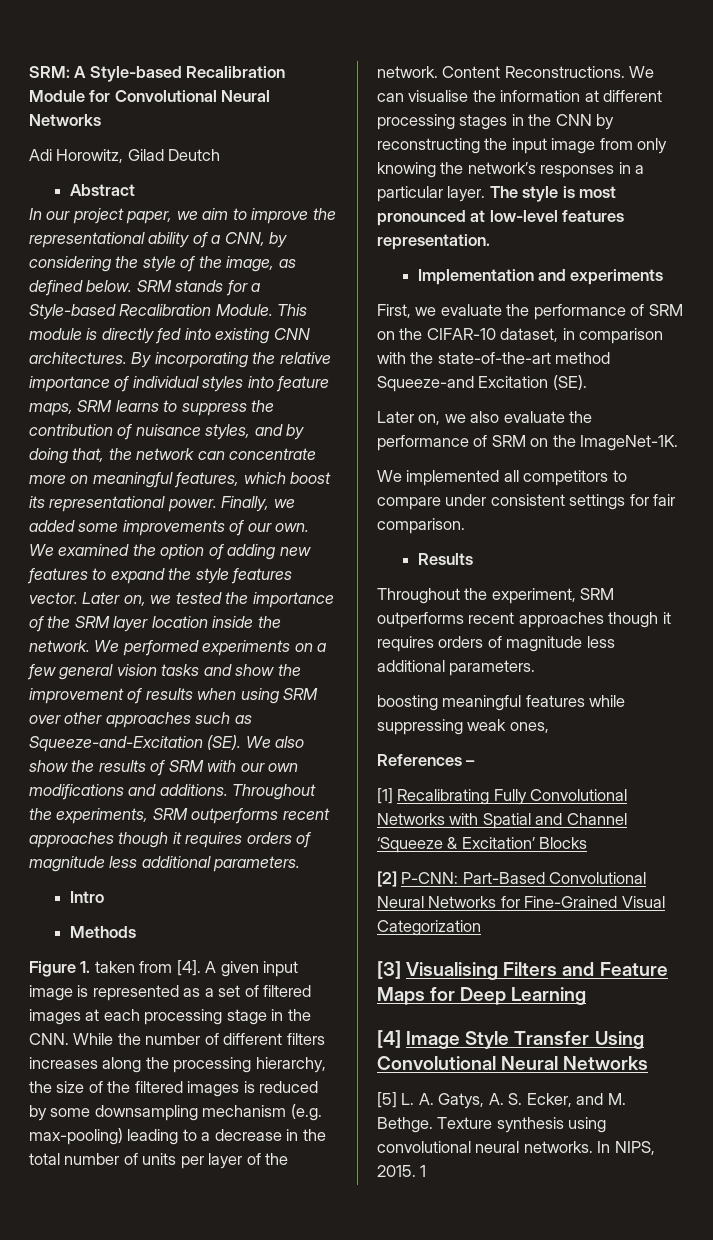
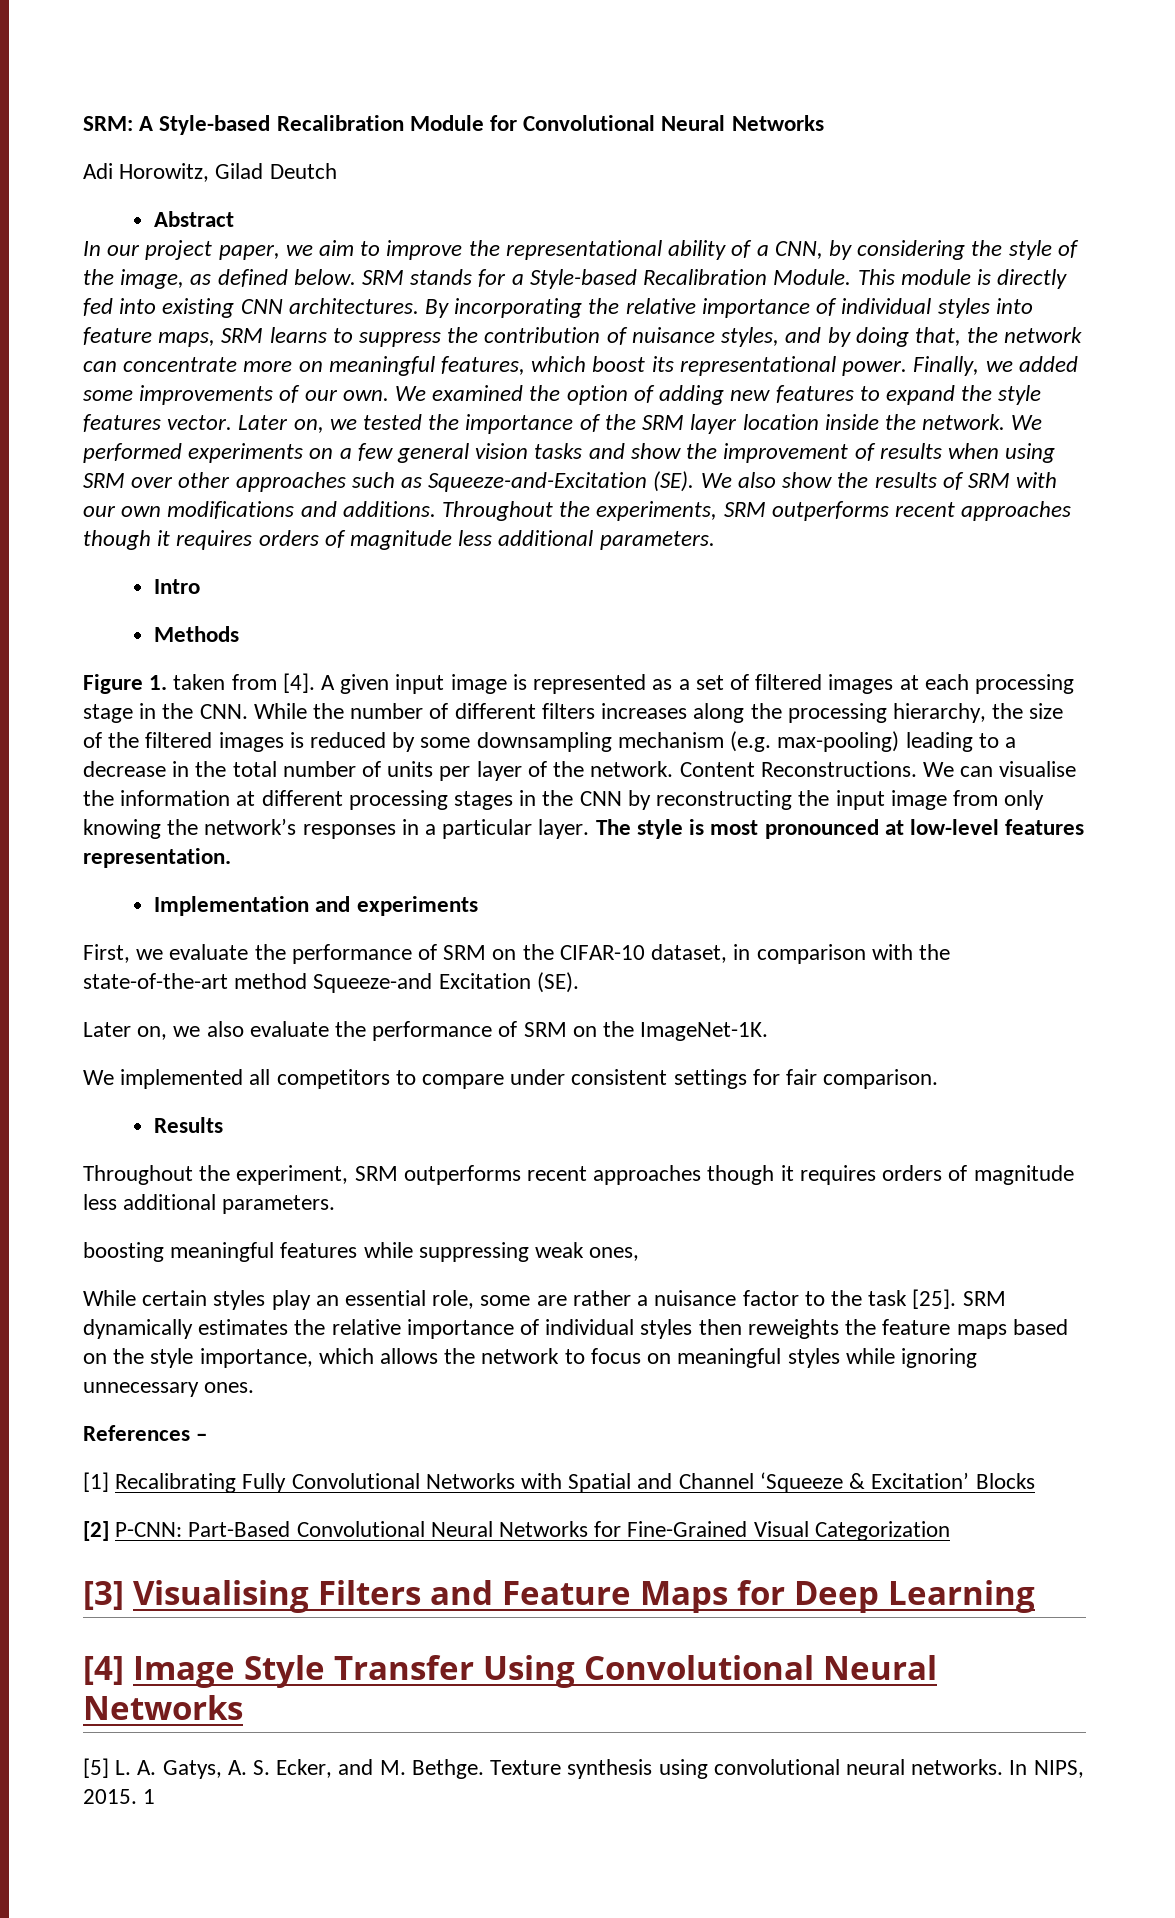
(549, 727) none -> [83,1289,1006,1310] [83,1319,1068,1339] [83,1348,977,1368] [83,1382,255,1397] // While certain styles play an essential role, some are rather a nuisance factor to the task [25]. SRM dynamically estimates the relative importance of individual styles then reweights the feature maps based on the style importance, which allows the network to focus on meaningful styles while ignoring unnecessary ones.

